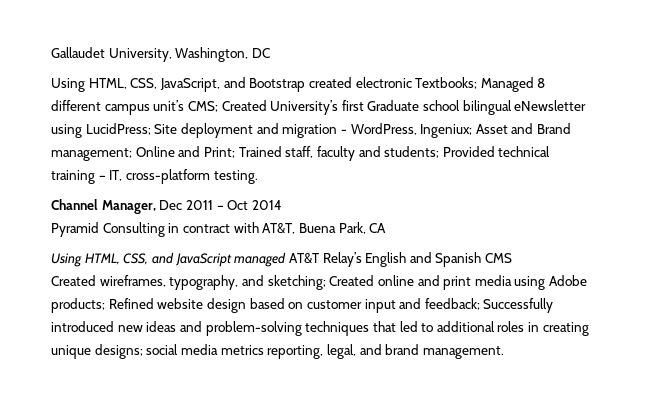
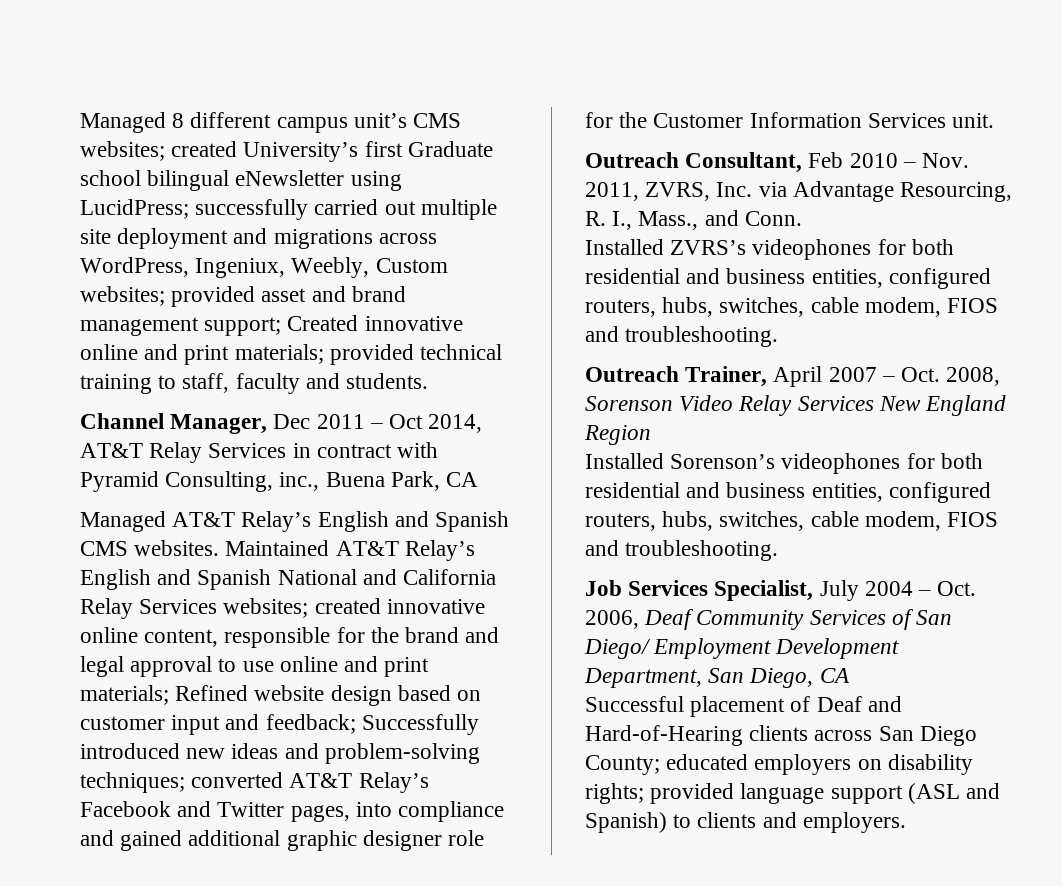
[51,47,270,62] [51,77,478,92] Gallaudet University, Washington, DC // Using HTML, CSS, JavaScript, and Bootstrap created electronic Textbooks; -> (80, 122) none
[187,100,267,112] CMS; Created -> [413,113,462,128] [80,141,238,161] CMS websites; created
[154,123,572,138] [51,146,551,161] [51,169,258,184] Site deployment and migration - WordPress, Ingeniux; Asset and Brand management; Online and Print; Trained staff, faculty and students; Provided technical training – IT, cross-platform testing. -> [195,199,497,220] [80,228,437,249] [80,257,448,278] [80,286,406,307] [80,315,463,336] [80,344,503,365] [80,373,429,394] successfully carried out multiple site deployment and migrations across WordPress, Ingeniux, Weebly, Custom websites; provided asset and brand management support; Created innovative online and print materials; provided technical training to staff, faculty and students.
[251,200,282,210] [51,222,387,237] [51,252,287,267] 2014 // Pyramid Consulting in contract with AT&T, Buena Park, CA // Using HTML, CSS, and JavaScript managed -> [428,414,483,433] [80,442,439,463] [80,471,479,492] [80,511,166,532] 2014, AT&T Relay Services in contract with Pyramid Consulting, inc., Buena Park, CA // Managed
[51,275,588,290] [51,298,105,313] // Created wireframes, typography, and sketching; Created online and print media using Adobe products; -> [134,540,475,561] [80,569,497,590] [80,598,485,619] [80,627,500,648] [80,656,430,677] [80,685,169,705] websites. Maintained AT&T Relay’s English and Spanish National and California Relay Services websites; created innovative online content, responsible for the brand and legal approval to use online and print materials;
[305,321,589,336] [51,344,504,359] techniques that led to additional roles in creating unique designs; social media metrics reporting, legal, and brand management. -> [80,772,429,793] [80,801,505,822] [80,830,485,851] [585,112,995,128] [585,152,970,173] [585,181,1013,202] [585,210,802,230] [585,239,954,260] [585,268,991,289] [585,297,999,317] [585,326,779,347] [585,366,1001,387] [585,395,1007,416] [584,425,651,445] [585,453,983,474] [585,482,991,503] [585,511,999,531] [585,540,779,561] [585,580,977,601] [585,609,953,630] [584,638,900,659] [584,668,850,688] [585,696,902,717] [585,725,977,746] [585,754,973,775] [585,783,1001,804] [585,812,906,833] techniques; converted AT&T Relay’s Facebook and Twitter pages, into compliance and gained additional graphic designer role for the Customer Information Services unit. // Outreach Consultant, Feb 2010 – Nov. 2011, ZVRS, Inc. via Advantage Resourcing, R. I., Mass., and Conn. // Installed ZVRS’s videophones for both residential and business entities, configured routers, hubs, switches, cable modem, FIOS and troubleshooting. // Outreach Trainer, April 2007 – Oct. 2008, Sorenson Video Relay Services New England Region // Installed Sorenson’s videophones for both residential and business entities, configured routers, hubs, switches, cable modem, FIOS and troubleshooting. // Job Services Specialist, July 2004 – Oct. 2006, Deaf Community Services of San Diego/ Employment Development Department, San Diego, CA // Successful placement of Deaf and Hard-of-Hearing clients across San Diego County; educated employers on disability rights; provided language support (ASL and Spanish) to clients and employers.

